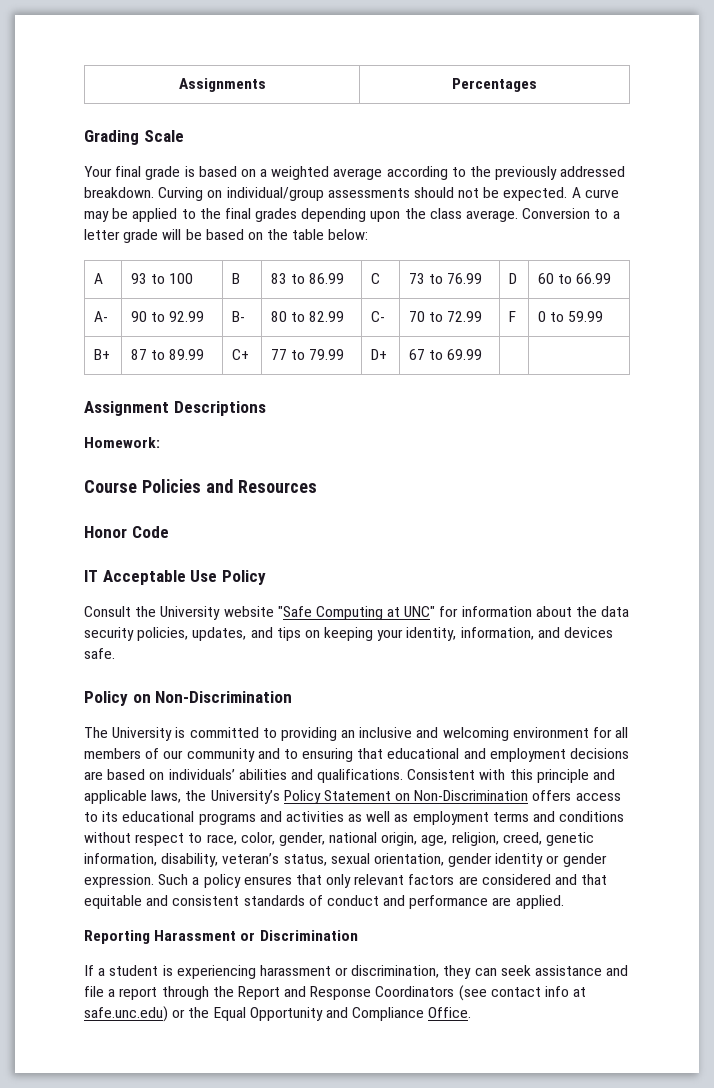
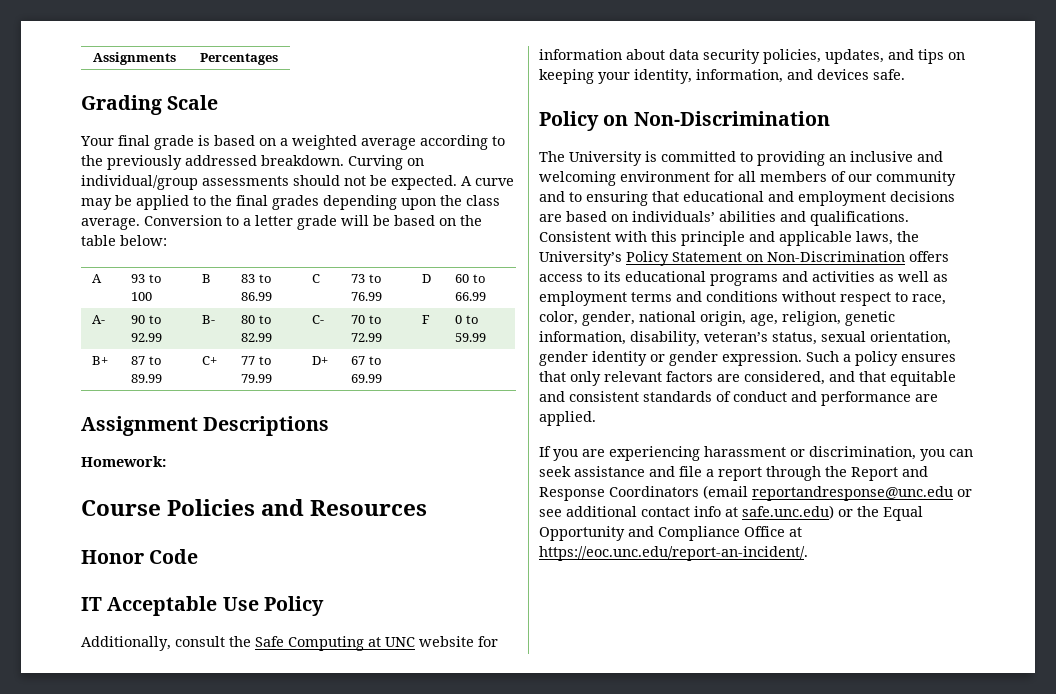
[84,606,436,620] Consult the University website "Safe Computing at UNC" -> [81,636,474,651] Additionally, consult the Safe Computing at UNC website
[576,606,598,617] the -> (665, 54) none
[502,832,542,845] creed, -> (841, 318) none
[481,874,551,885] considered -> [744,371,825,385] considered,
[84,930,358,944] [84,965,173,976] Reporting Harassment or Discrimination // If a student is -> [539,446,605,461] If you are
[443,965,472,979] they -> [920,449,945,461] you
[458,985,487,1001] (see -> [703,485,972,501] [539,506,637,517] (email reportandresponse@unc.edu or see additional
[428,1007,472,1018] Office. -> [744,526,802,537] [539,546,808,561] Office at https://eoc.unc.edu/report-an-incident/.

